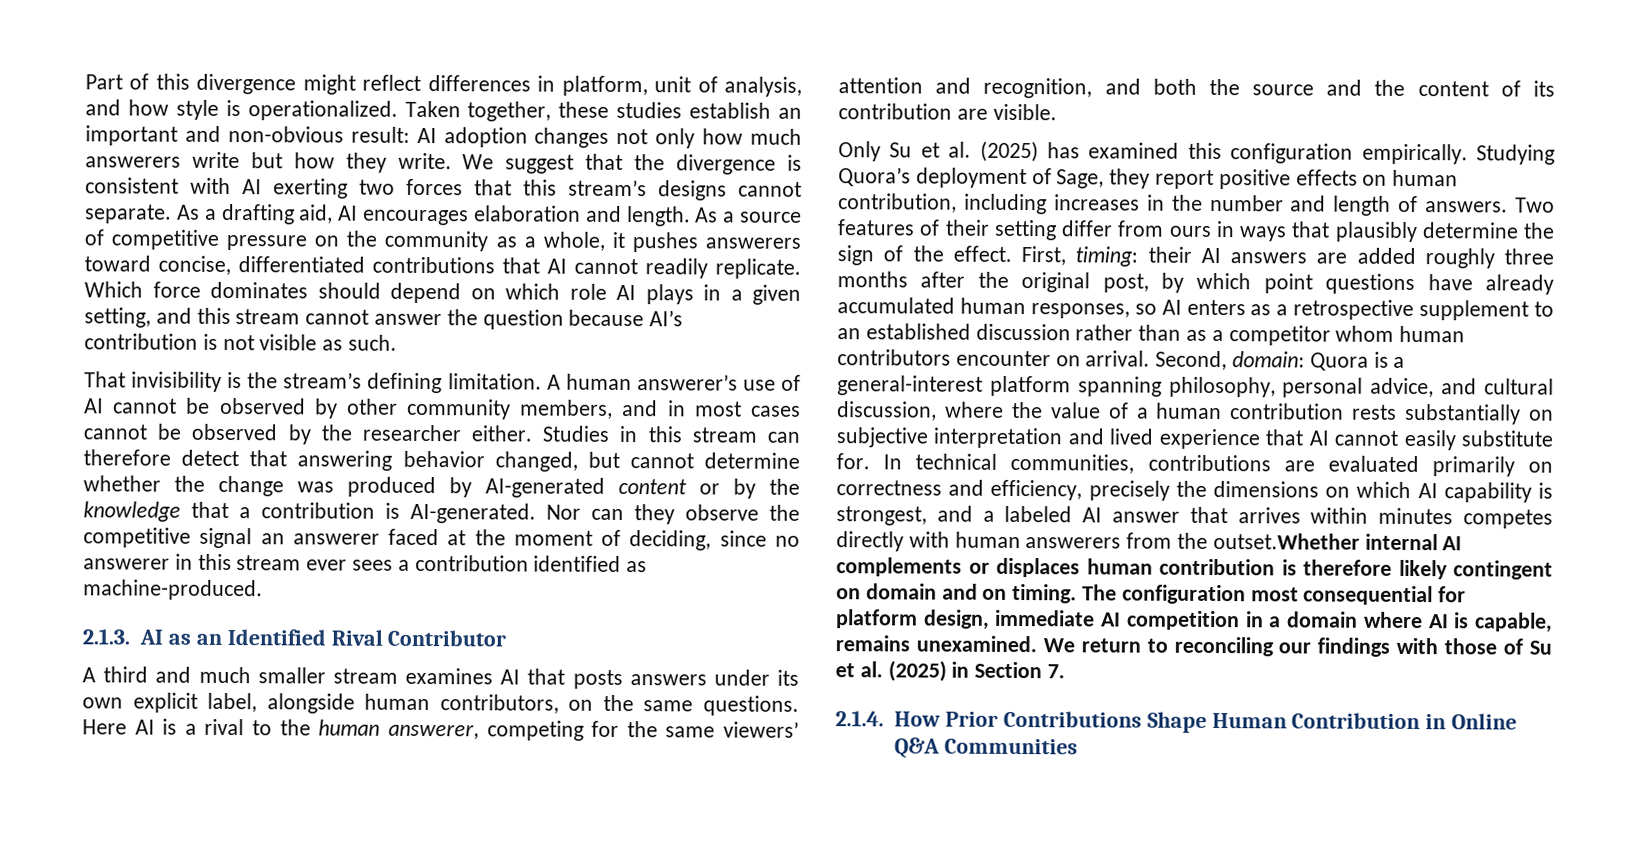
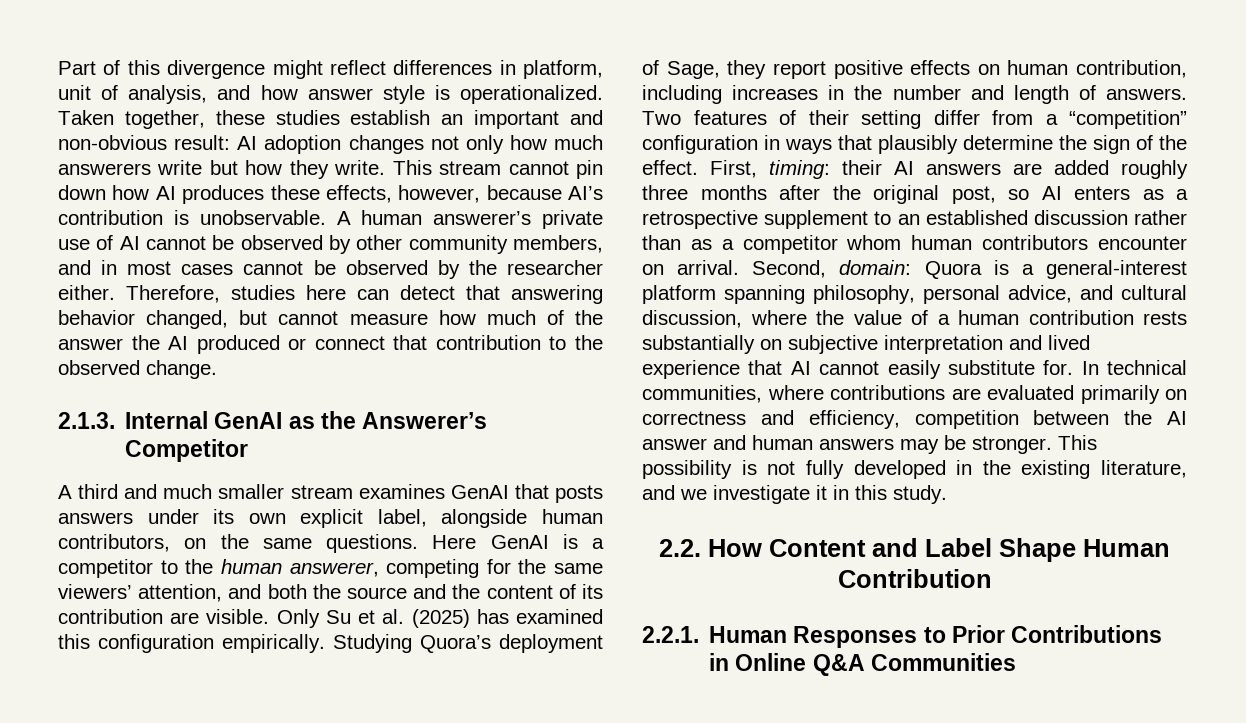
(169, 107) none -> [307,88,373,100] answer
[462,153,802,175] [85,177,802,201] [85,203,802,227] [84,229,801,253] [84,255,801,279] [84,281,801,305] [84,307,684,330] [84,333,398,351] [84,371,542,394] We suggest that the divergence is consistent with AI exerting two forces that this stream’s designs cannot separate. As a drafting aid, AI encourages elaboration and length. As a source of competitive pressure on the community as a whole, it pushes answerers toward concise, differentiated contributions that AI cannot readily replicate. Which force dominates should depend on which role AI plays in a given setting, and this stream cannot answer the question because AI’s contribution is not visible as such. // That invisibility is the stream’s defining limitation. -> [392,160,604,179] [58,185,603,204] [58,210,326,225] This stream cannot pin down how AI produces these effects, however, because AI’s contribution is unobservable.
(738, 382) none -> [541,210,603,229] private
[542,425,800,443] [83,449,171,466] Studies in this stream can therefore -> [126,285,389,303] Therefore, studies here can
[704,452,800,469] [83,475,800,499] [83,501,800,525] [83,527,800,551] [83,553,648,573] [83,579,263,601] [82,628,507,647] determine whether the change was produced by AI-generated content or by the knowledge that a contribution is AI-generated. Nor can they observe the competitive signal an answerer faced at the moment of deciding, since no answerer in this stream ever sees a contribution identified as machine-produced. // 2.1.3. AI as an Identified Rival Contributor -> [349,310,603,325] [58,335,603,354] [58,360,217,379] [58,411,488,429] [125,439,249,462] measure how much of the answer the AI produced or connect that contribution to the observed change. // 2.1.3. Internal GenAI as the Answerer’s Competitor
[500,669,521,685] AI -> [450,485,509,499] GenAI
[134,718,245,736] AI is a rival -> [490,534,604,549] [58,559,153,578] GenAI is a competitor
[838,77,1093,99] attention and recognition, -> [138,584,223,602] attention,
(1057, 112) // -> (270, 616) none
[1168,225,1212,237] ours -> [1045,110,1187,129] [642,135,758,154] a “competition” configuration
[1161,272,1554,295] [837,297,1130,319] by which point questions have already accumulated human responses, -> (996, 195) none
(1135, 463) none -> [767,385,824,400] where
[1088,480,1553,503] [836,505,1553,529] [836,531,1463,552] [836,557,1553,580] [836,583,1467,606] [835,609,1554,633] [835,635,1552,657] [835,660,1066,682] [835,710,1421,733] precisely the dimensions on which AI capability is strongest, and a labeled AI answer that arrives within minutes competes directly with human answerers from the outset.Whether internal AI complements or displaces human contribution is therefore likely contingent on domain and on timing. The configuration most consequential for platform design, immediate AI competition in a domain where AI is capable, remains unexamined. We return to reconciling our findings with those of Su et al. (2025) in Section 7. // 2.1.4. How Prior Contributions Shape Human Contribution -> [914,410,1187,429] [642,435,1097,454] [642,460,1187,479] [642,485,947,504] [659,538,1170,562] [837,569,992,588] [642,625,1163,648] competition between the AI answer and human answers may be stronger. This possibility is not fully developed in the existing literature, and we investigate it in this study. // 2.2. How Content and Label Shape Human Contribution // 2.2.1. Human Responses to Prior Contributions

